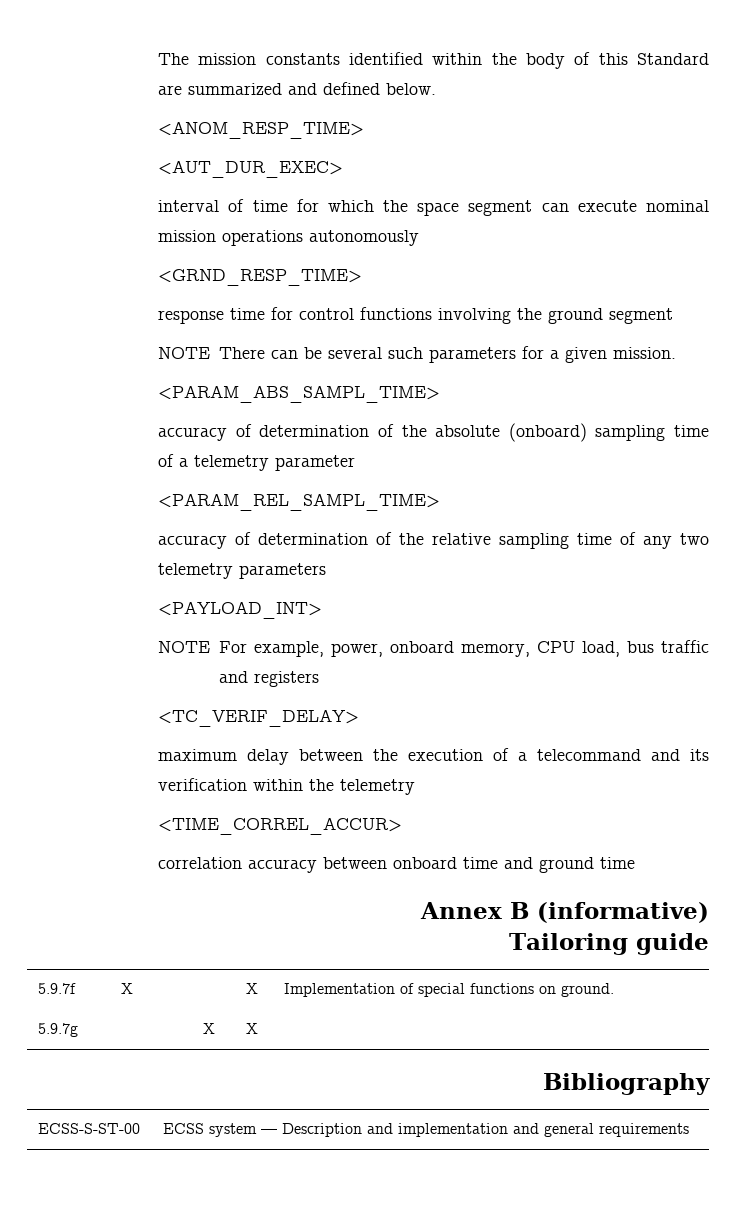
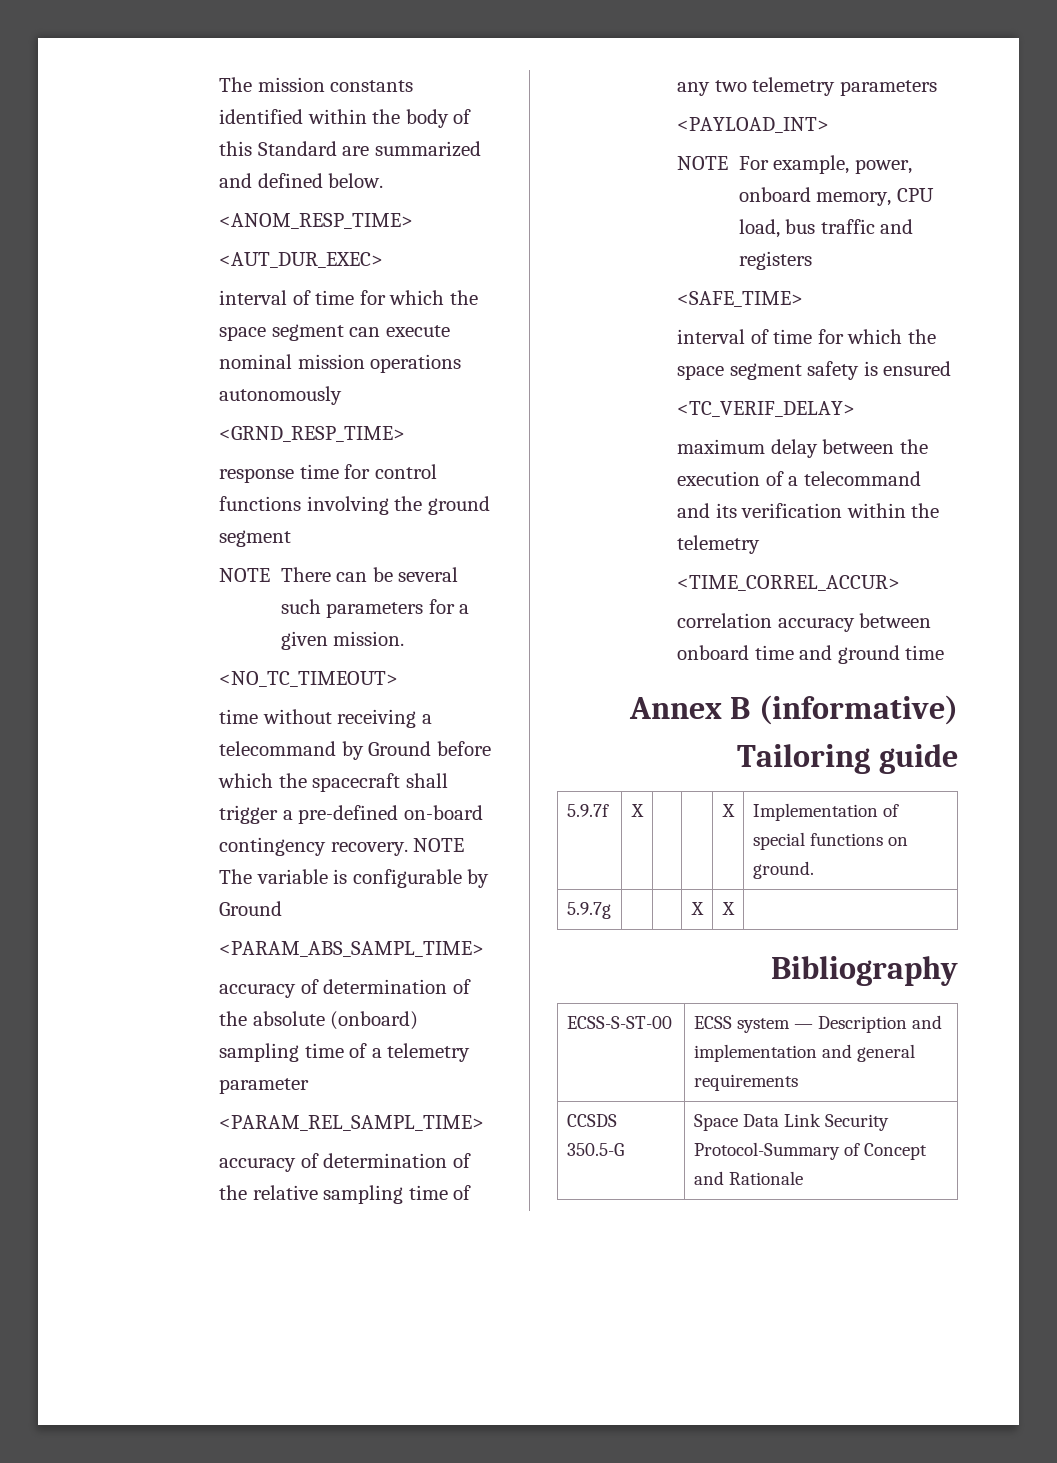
(676, 353) none -> [219,671,399,687] [219,709,432,728] [219,741,491,760] [218,773,448,792] [219,805,483,824] [219,837,465,856] [219,869,490,888] [219,901,283,916] // <NO_TC_TIMEOUT> // time without receiving a telecommand by Ground before which the spacecraft shall trigger a pre-defined on-board contingency recovery. NOTE The variable is configurable by Ground
(319, 679) none -> [677,291,804,307] [677,329,936,344] [677,361,952,380] // <SAFE_TIME> // interval of time for which the space segment safety is ensured
(690, 1130) none -> [566,1114,617,1127] [566,1143,624,1156] [693,1113,889,1131] [693,1142,927,1160] [693,1171,803,1185] // CCSDS 350.5-G | Space Data Link Security Protocol-Summary of Concept and Rationale

